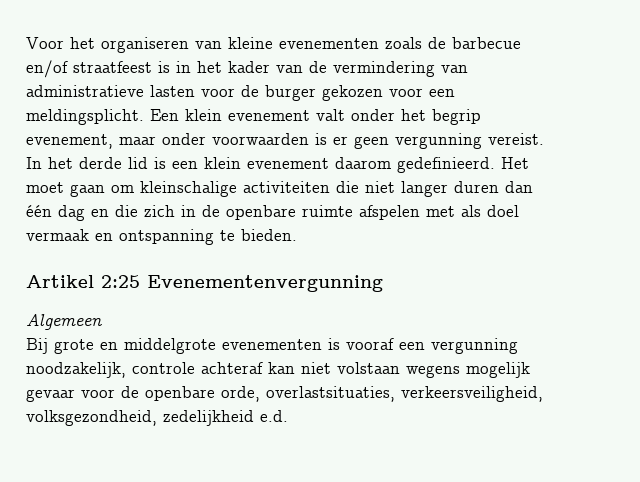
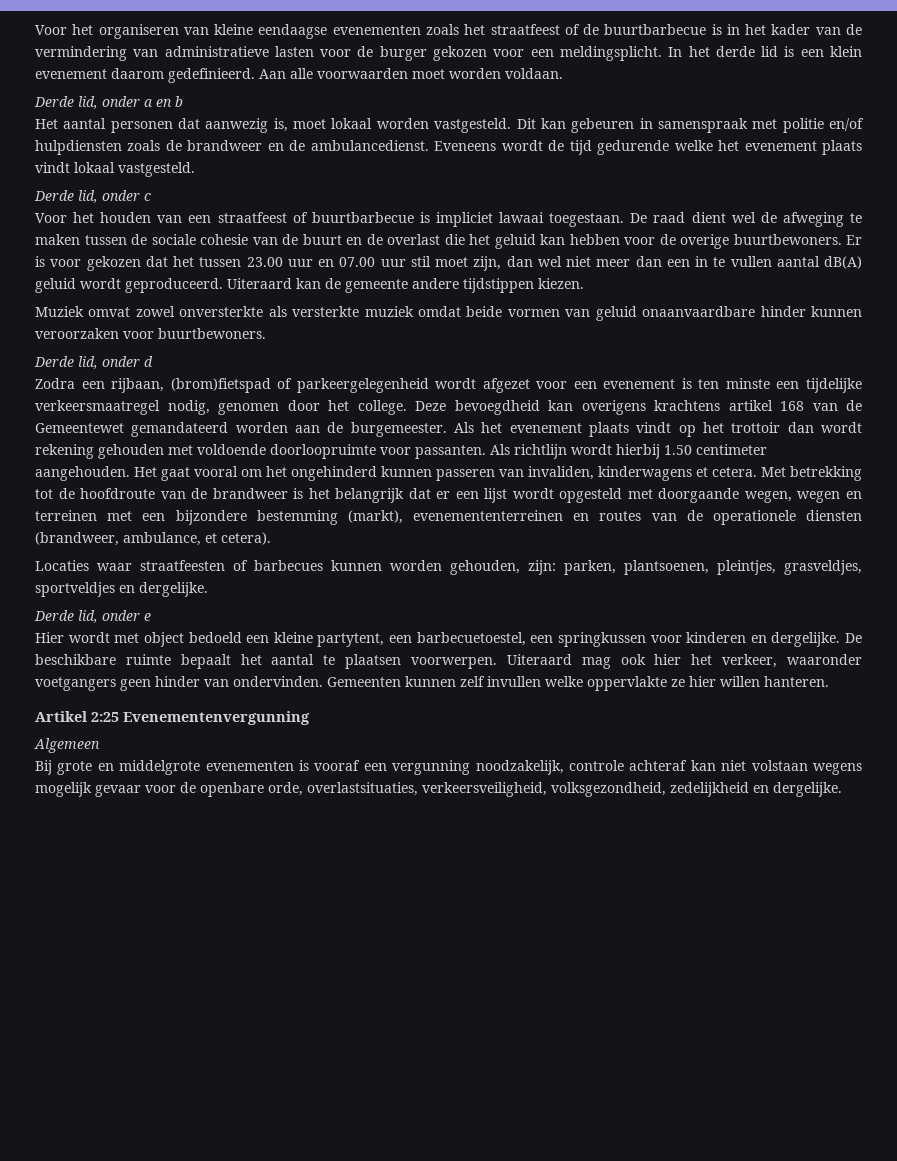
(273, 43) none -> [258,24,328,39] eendaagse
[428,37,521,49] [26,60,152,78] de barbecue en/of straatfeest -> [464,24,707,35] het straatfeest of de buurtbarbecue
[150,109,481,125] [26,133,544,149] Een klein evenement valt onder het begrip evenement, maar onder voorwaarden is er geen vergunning vereist. -> (662, 53) none
[501,157,529,169] [26,181,533,197] [26,205,519,221] [26,229,297,245] Het moet gaan om kleinschalige activiteiten die niet langer duren dan één dag en die zich in de openbare ruimte afspelen met als doel vermaak en ontspanning te bieden. -> [259,68,563,79] [34,96,183,110] [35,118,865,133] [35,140,863,155] [35,162,195,177] [34,190,151,204] [35,212,862,227] [35,234,862,249] [35,256,862,271] [35,278,584,293] [35,306,863,321] [35,328,266,339] [34,356,153,370] [35,378,862,393] [35,400,862,415] [35,422,863,437] [35,444,767,459] [35,466,862,481] [35,488,862,503] [35,510,862,525] [35,532,271,546] [35,560,862,575] [35,582,208,597] [34,610,151,624] [35,632,862,647] [35,654,863,669] [35,676,829,691] Aan alle voorwaarden moet worden voldaan. // Derde lid, onder a en b // Het aantal personen dat aanwezig is, moet lokaal worden vastgesteld. Dit kan gebeuren in samenspraak met politie en/of hulpdiensten zoals de brandweer en de ambulancedienst. Eveneens wordt de tijd gedurende welke het evenement plaats vindt lokaal vastgesteld. // Derde lid, onder c // Voor het houden van een straatfeest of buurtbarbecue is impliciet lawaai toegestaan. De raad dient wel de afweging te maken tussen de sociale cohesie van de buurt en de overlast die het geluid kan hebben voor de overige buurtbewoners. Er is voor gekozen dat het tussen 23.00 uur en 07.00 uur stil moet zijn, dan wel niet meer dan een in te vullen aantal dB(A) geluid wordt geproduceerd. Uiteraard kan de gemeente andere tijdstippen kiezen. // Muziek omvat zowel onversterkte als versterkte muziek omdat beide vormen van geluid onaanvaardbare hinder kunnen veroorzaken voor buurtbewoners. // Derde lid, onder d // Zodra een rijbaan, (brom)fietspad of parkeergelegenheid wordt afgezet voor een evenement is ten minste een tijdelijke verkeersmaatregel nodig, genomen door het college. Deze bevoegdheid kan overigens krachtens artikel 168 van de Gemeentewet gemandateerd worden aan de burgemeester. Als het evenement plaats vindt op het trottoir dan wordt rekening gehouden met voldoende doorloopruimte voor passanten. Als richtlijn wordt hierbij 1.50 centimeter aangehouden. Het gaat vooral om het ongehinderd kunnen passeren van invaliden, kinderwagens et cetera. Met betrekking tot de hoofdroute van de brandweer is het belangrijk dat er een lijst wordt opgesteld met doorgaande wegen, wegen en terreinen met een bijzondere bestemming (markt), evenemententerreinen en routes van de operationele diensten (brandweer, ambulance, et cetera). // Locaties waar straatfeesten of barbecues kunnen worden gehouden, zijn: parken, plantsoenen, pleintjes, grasveldjes, sportveldjes en dergelijke. // Derde lid, onder e // Hier wordt met object bedoeld een kleine partytent, een barbecuetoestel, een springkussen voor kinderen en dergelijke. De beschikbare ruimte bepaalt het aantal te plaatsen voorwerpen. Uiteraard mag ook hier het verkeer, waaronder voetgangers geen hinder van ondervinden. Gemeenten kunnen zelf invullen welke oppervlakte ze hier willen hanteren.
[260,410,288,422] e.d. -> [753,782,842,797] en dergelijke.

